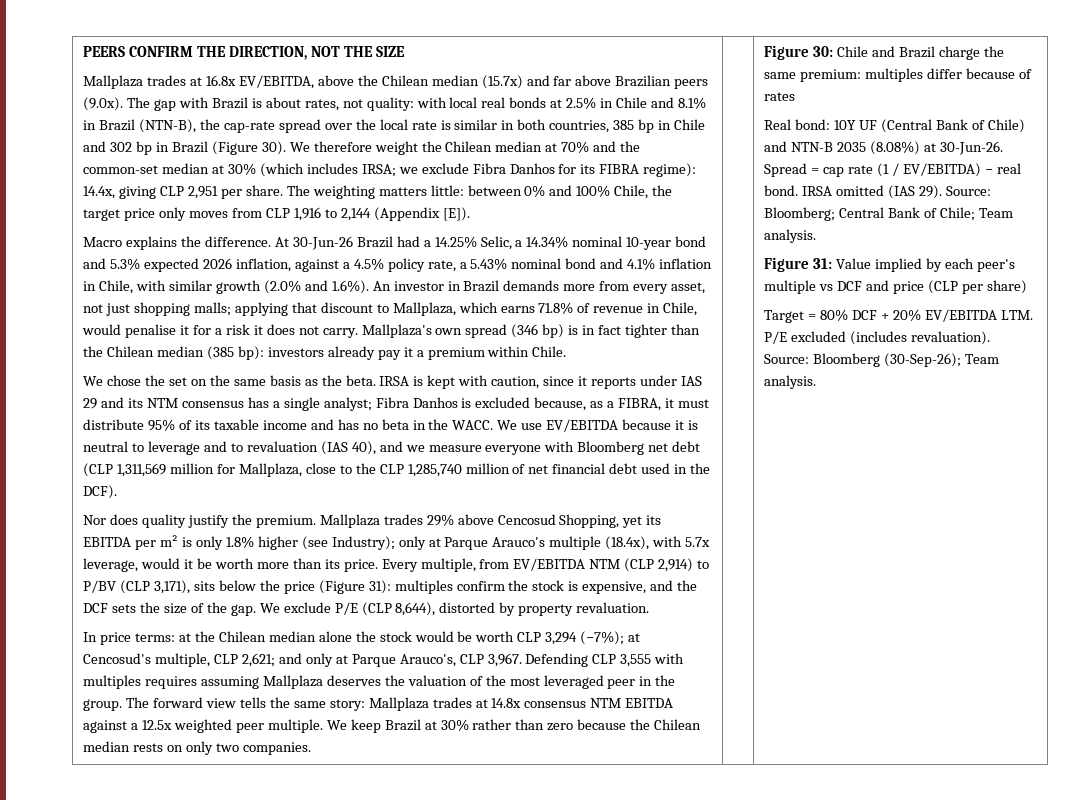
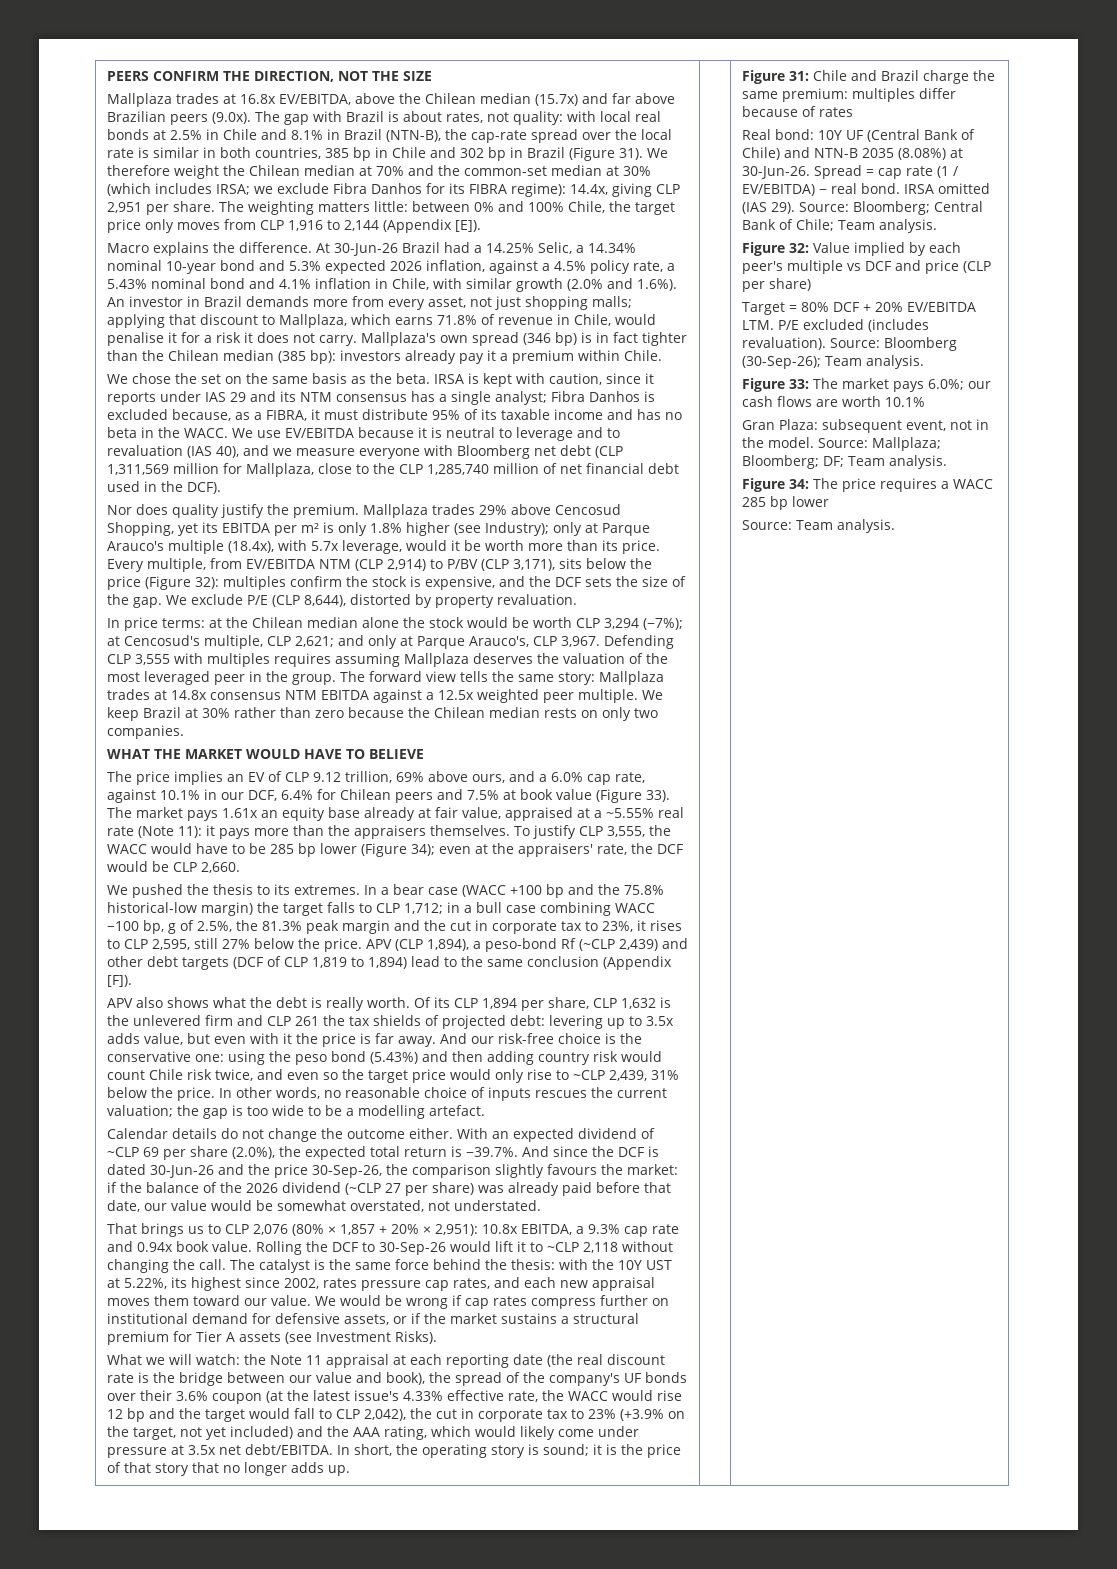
[261,141,286,155] 30). -> [618,148,643,160] 31).
[368,580,391,594] 31): -> [194,577,219,589] 32):
[764,45,834,60] | | Figure 30: -> [106,749,424,759] [106,771,645,785] [106,789,670,803] [106,807,684,821] [106,825,671,839] [106,843,683,857] [106,861,240,873] [106,884,664,898] [106,902,655,916] [106,920,682,934] [106,938,688,952] [106,956,672,970] [106,975,132,987] [106,997,671,1011] [106,1015,674,1029] [106,1033,642,1047] [106,1051,662,1065] [106,1069,679,1083] [106,1087,667,1101] [106,1105,485,1119] [106,1128,655,1142] [106,1146,659,1160] [106,1164,678,1178] [106,1182,671,1196] [106,1200,541,1212] [106,1223,679,1237] [106,1241,673,1255] [106,1259,672,1273] [106,1277,655,1291] [106,1295,669,1309] [106,1313,639,1325] [106,1331,437,1345] [106,1354,665,1368] [106,1372,687,1386] [106,1390,682,1404] [106,1408,685,1422] [106,1426,639,1440] [106,1444,681,1458] [106,1462,350,1476] [741,70,809,84] // WHAT THE MARKET WOULD HAVE TO BELIEVE // The price implies an EV of CLP 9.12 trillion, 69% above ours, and a 6.0% cap rate, against 10.1% in our DCF, 6.4% for Chilean peers and 7.5% at book value (Figure 33). The market pays 1.61x an equity base already at fair value, appraised at a ~5.55% real rate (Note 11): it pays more than the appraisers themselves. To justify CLP 3,555, the WACC would have to be 285 bp lower (Figure 34); even at the appraisers' rate, the DCF would be CLP 2,660. // We pushed the thesis to its extremes. In a bear case (WACC +100 bp and the 75.8% historical-low margin) the target falls to CLP 1,712; in a bull case combining WACC −100 bp, g of 2.5%, the 81.3% peak margin and the cut in corporate tax to 23%, it rises to CLP 2,595, still 27% below the price. APV (CLP 1,894), a peso-bond Rf (~CLP 2,439) and other debt targets (DCF of CLP 1,819 to 1,894) lead to the same conclusion (Appendix [F]). // APV also shows what the debt is really worth. Of its CLP 1,894 per share, CLP 1,632 is the unlevered firm and CLP 261 the tax shields of projected debt: levering up to 3.5x adds value, but even with it the price is far away. And our risk-free choice is the conservative one: using the peso bond (5.43%) and then adding country risk would count Chile risk twice, and even so the target price would only rise to ~CLP 2,439, 31% below the price. In other words, no reasonable choice of inputs rescues the current valuation; the gap is too wide to be a modelling artefact. // Calendar details do not change the outcome either. With an expected dividend of ~CLP 69 per share (2.0%), the expected total return is −39.7%. And since the DCF is dated 30-Jun-26 and the price 30-Sep-26, the comparison slightly favours the market: if the balance of the 2026 dividend (~CLP 27 per share) was already paid before that date, our value would be somewhat overstated, not understated. // That brings us to CLP 2,076 (80% × 1,857 + 20% × 2,951): 10.8x EBITDA, a 9.3% cap rate and 0.94x book value. Rolling the DCF to 30-Sep-26 would lift it to ~CLP 2,118 without changing the call. The catalyst is the same force behind the thesis: with the 10Y UST at 5.22%, its highest since 2002, rates pressure cap rates, and each new appraisal moves them toward our value. We would be wrong if cap rates compress further on institutional demand for defensive assets, or if the market sustains a structural premium for Tier A assets (see Investment Risks). // What we will watch: the Note 11 appraisal at each reporting date (the real discount rate is the bridge between our value and book), the spread of the company's UF bonds over their 3.6% coupon (at the latest issue's 4.33% effective rate, the WACC would rise 12 bp and the target would fall to CLP 2,042), the cut in corporate tax to 23% (+3.9% on the target, not yet included) and the AAA rating, which would likely come under pressure at 3.5x net debt/EBITDA. In short, the operating story is sound; it is the price of that story that no longer adds up. | | Figure 31:
[813,258,833,269] 31: -> [788,243,809,253] 32:
(817, 382) none -> [741,378,991,392] [741,396,925,407] [741,419,989,433] [741,437,941,451] [741,455,947,469] [741,478,993,492] [741,496,829,510] [741,519,895,533] // Figure 33: The market pays 6.0%; our cash flows are worth 10.1% // Gran Plaza: subsequent event, not in the model. Source: Mallplaza; Bloomberg; DF; Team analysis. // Figure 34: The price requires a WACC 285 bp lower // Source: Team analysis.

